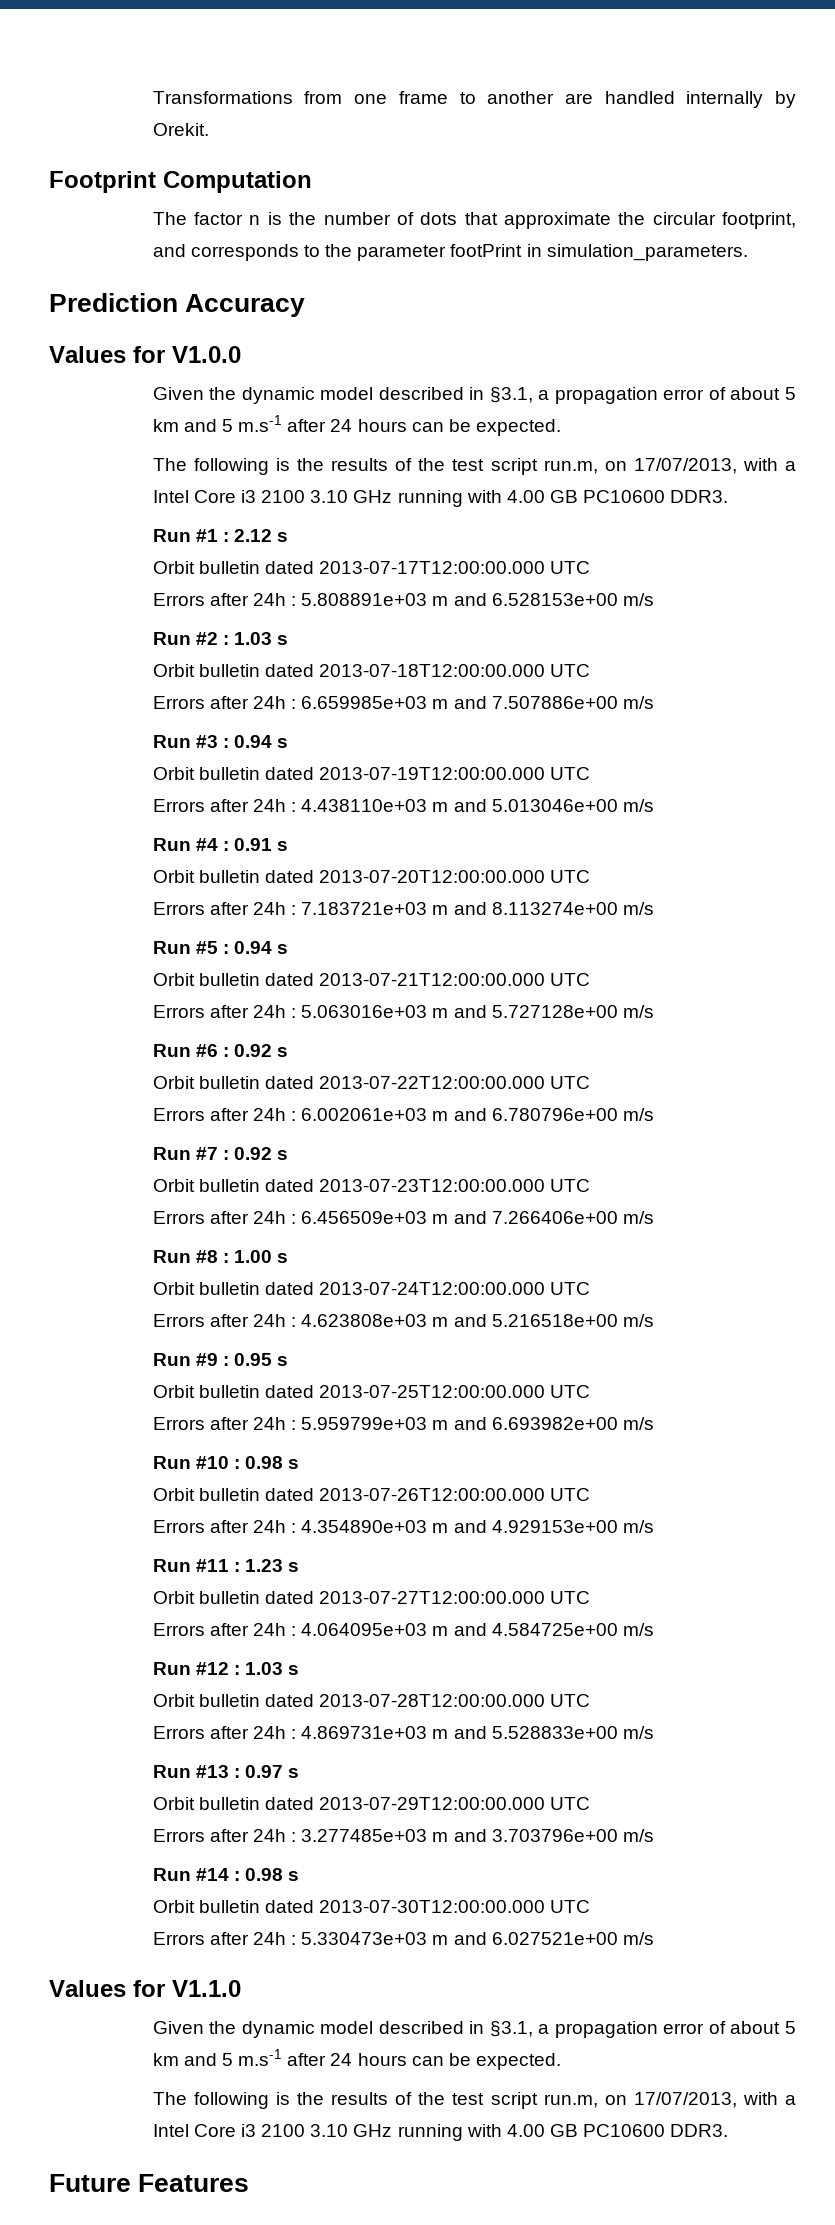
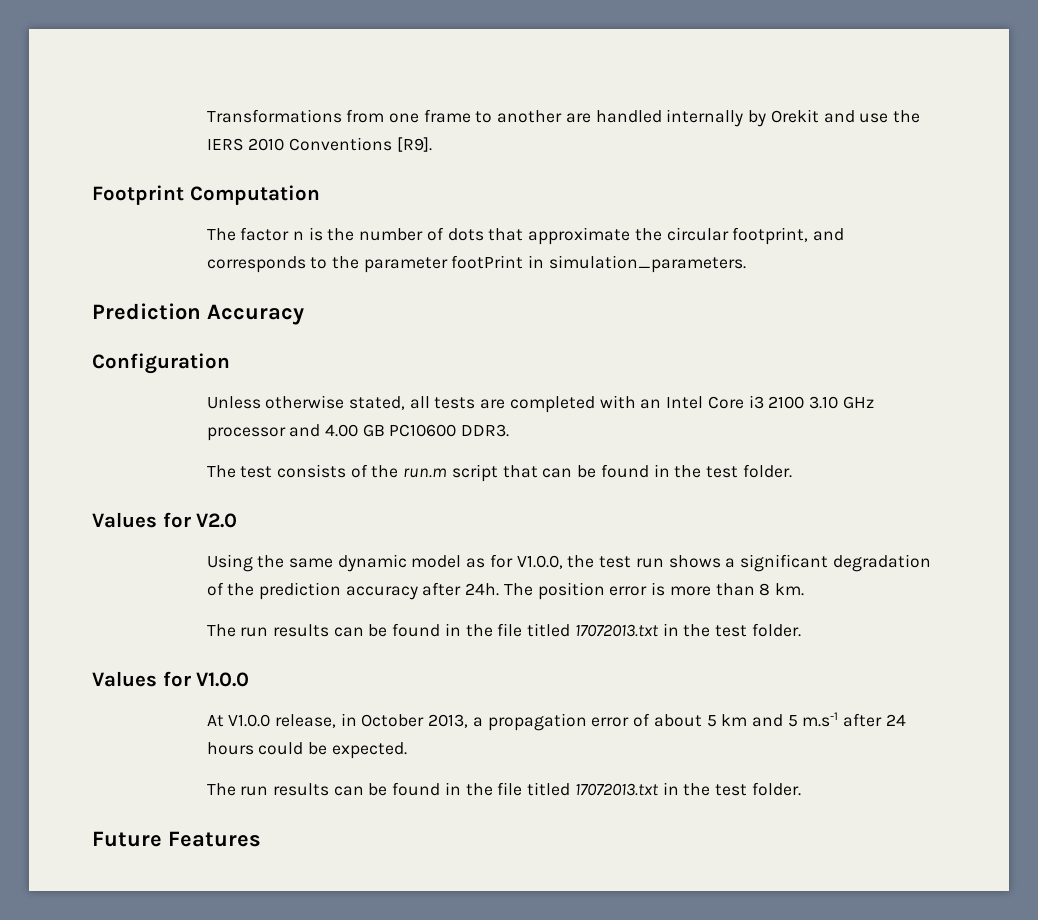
[152,123,209,136] Orekit. -> [770,109,920,123] [206,137,432,152] Orekit and use the IERS 2010 Conventions [R9].
[49,346,241,363] [152,387,533,404] Values for V1.0.0 // Given the dynamic model described in §3.1, -> [92,353,230,374] [206,395,874,413] [206,424,510,441] [206,464,792,482] [92,512,238,528] [206,554,931,572] [206,582,804,600] [206,623,801,637] [92,671,250,687] [206,713,469,728] Configuration // Unless otherwise stated, all tests are completed with an Intel Core i3 2100 3.10 GHz processor and 4.00 GB PC10600 DDR3. // The test consists of the run.m script that can be found in the test folder. // Values for V2.0 // Using the same dynamic model as for V1.0.0, the test run shows a significant degradation of the prediction accuracy after 24h. The position error is more than 8 km. // The run results can be found in the file titled 17072013.txt in the test folder. // Values for V1.0.0 // At V1.0.0 release, in October 2013,
[411,419,561,436] [152,458,796,475] [152,490,729,507] [152,529,289,542] [152,561,591,574] [152,593,654,606] [152,632,289,645] [152,664,591,677] [152,696,654,709] [152,735,289,748] [152,767,591,780] [152,799,654,812] [152,838,289,851] [152,870,591,883] [152,902,654,915] [152,941,289,954] [152,973,591,986] [152,1005,654,1018] [152,1044,289,1057] [152,1076,591,1089] [152,1108,654,1121] [152,1147,289,1160] [152,1179,591,1192] [152,1211,654,1224] [152,1250,289,1263] [152,1282,591,1295] [152,1314,654,1327] [152,1353,289,1366] [152,1385,591,1398] [152,1417,654,1430] [152,1456,300,1469] [152,1488,591,1501] [152,1520,654,1533] [152,1559,300,1572] [152,1591,591,1604] [152,1623,654,1636] [152,1662,300,1675] [152,1694,591,1707] [152,1726,654,1739] [152,1765,300,1778] [152,1797,591,1810] [152,1829,654,1842] [152,1868,300,1881] [152,1900,591,1913] [152,1932,654,1945] [49,1980,241,1997] [152,2021,796,2038] [152,2049,561,2070] [152,2092,796,2109] [152,2124,729,2141] can be expected. // The following is the results of the test script run.m, on 17/07/2013, with a Intel Core i3 2100 3.10 GHz running with 4.00 GB PC10600 DDR3. // Run #1 : 2.12 s // Orbit bulletin dated 2013-07-17T12:00:00.000 UTC // Errors after 24h : 5.808891e+03 m and 6.528153e+00 m/s // Run #2 : 1.03 s // Orbit bulletin dated 2013-07-18T12:00:00.000 UTC // Errors after 24h : 6.659985e+03 m and 7.507886e+00 m/s // Run #3 : 0.94 s // Orbit bulletin dated 2013-07-19T12:00:00.000 UTC // Errors after 24h : 4.438110e+03 m and 5.013046e+00 m/s // Run #4 : 0.91 s // Orbit bulletin dated 2013-07-20T12:00:00.000 UTC // Errors after 24h : 7.183721e+03 m and 8.113274e+00 m/s // Run #5 : 0.94 s // Orbit bulletin dated 2013-07-21T12:00:00.000 UTC // Errors after 24h : 5.063016e+03 m and 5.727128e+00 m/s // Run #6 : 0.92 s // Orbit bulletin dated 2013-07-22T12:00:00.000 UTC // Errors after 24h : 6.002061e+03 m and 6.780796e+00 m/s // Run #7 : 0.92 s // Orbit bulletin dated 2013-07-23T12:00:00.000 UTC // Errors after 24h : 6.456509e+03 m and 7.266406e+00 m/s // Run #8 : 1.00 s // Orbit bulletin dated 2013-07-24T12:00:00.000 UTC // Errors after 24h : 4.623808e+03 m and 5.216518e+00 m/s // Run #9 : 0.95 s // Orbit bulletin dated 2013-07-25T12:00:00.000 UTC // Errors after 24h : 5.959799e+03 m and 6.693982e+00 m/s // Run #10 : 0.98 s // Orbit bulletin dated 2013-07-26T12:00:00.000 UTC // Errors after 24h : 4.354890e+03 m and 4.929153e+00 m/s // Run #11 : 1.23 s // Orbit bulletin dated 2013-07-27T12:00:00.000 UTC // Errors after 24h : 4.064095e+03 m and 4.584725e+00 m/s // Run #12 : 1.03 s // Orbit bulletin dated 2013-07-28T12:00:00.000 UTC // Errors after 24h : 4.869731e+03 m and 5.528833e+00 m/s // Run #13 : 0.97 s // Orbit bulletin dated 2013-07-29T12:00:00.000 UTC // Errors after 24h : 3.277485e+03 m and 3.703796e+00 m/s // Run #14 : 0.98 s // Orbit bulletin dated 2013-07-30T12:00:00.000 UTC // Errors after 24h : 5.330473e+03 m and 6.027521e+00 m/s // Values for V1.1.0 // Given the dynamic model described in §3.1, a propagation error of about 5 km and 5 m.s-1 after 24 hours can be expected. // The following is the results of the test script run.m, on 17/07/2013, with a Intel Core i3 2100 3.10 GHz running with 4.00 GB PC10600 DDR3. -> [258,742,407,759] [206,782,801,796] could be expected. // The run results can be found in the file titled 17072013.txt in the test folder.

